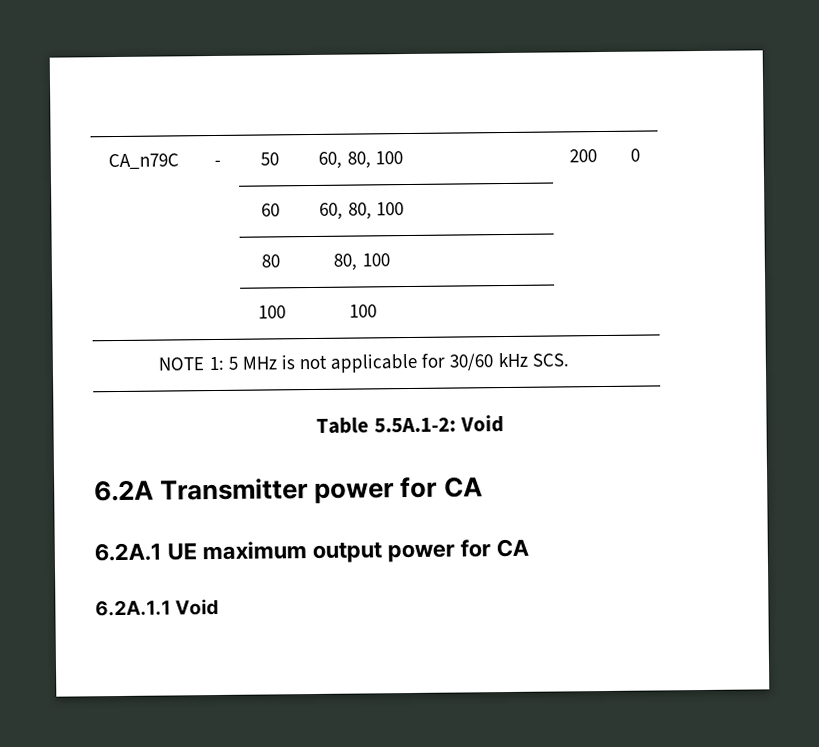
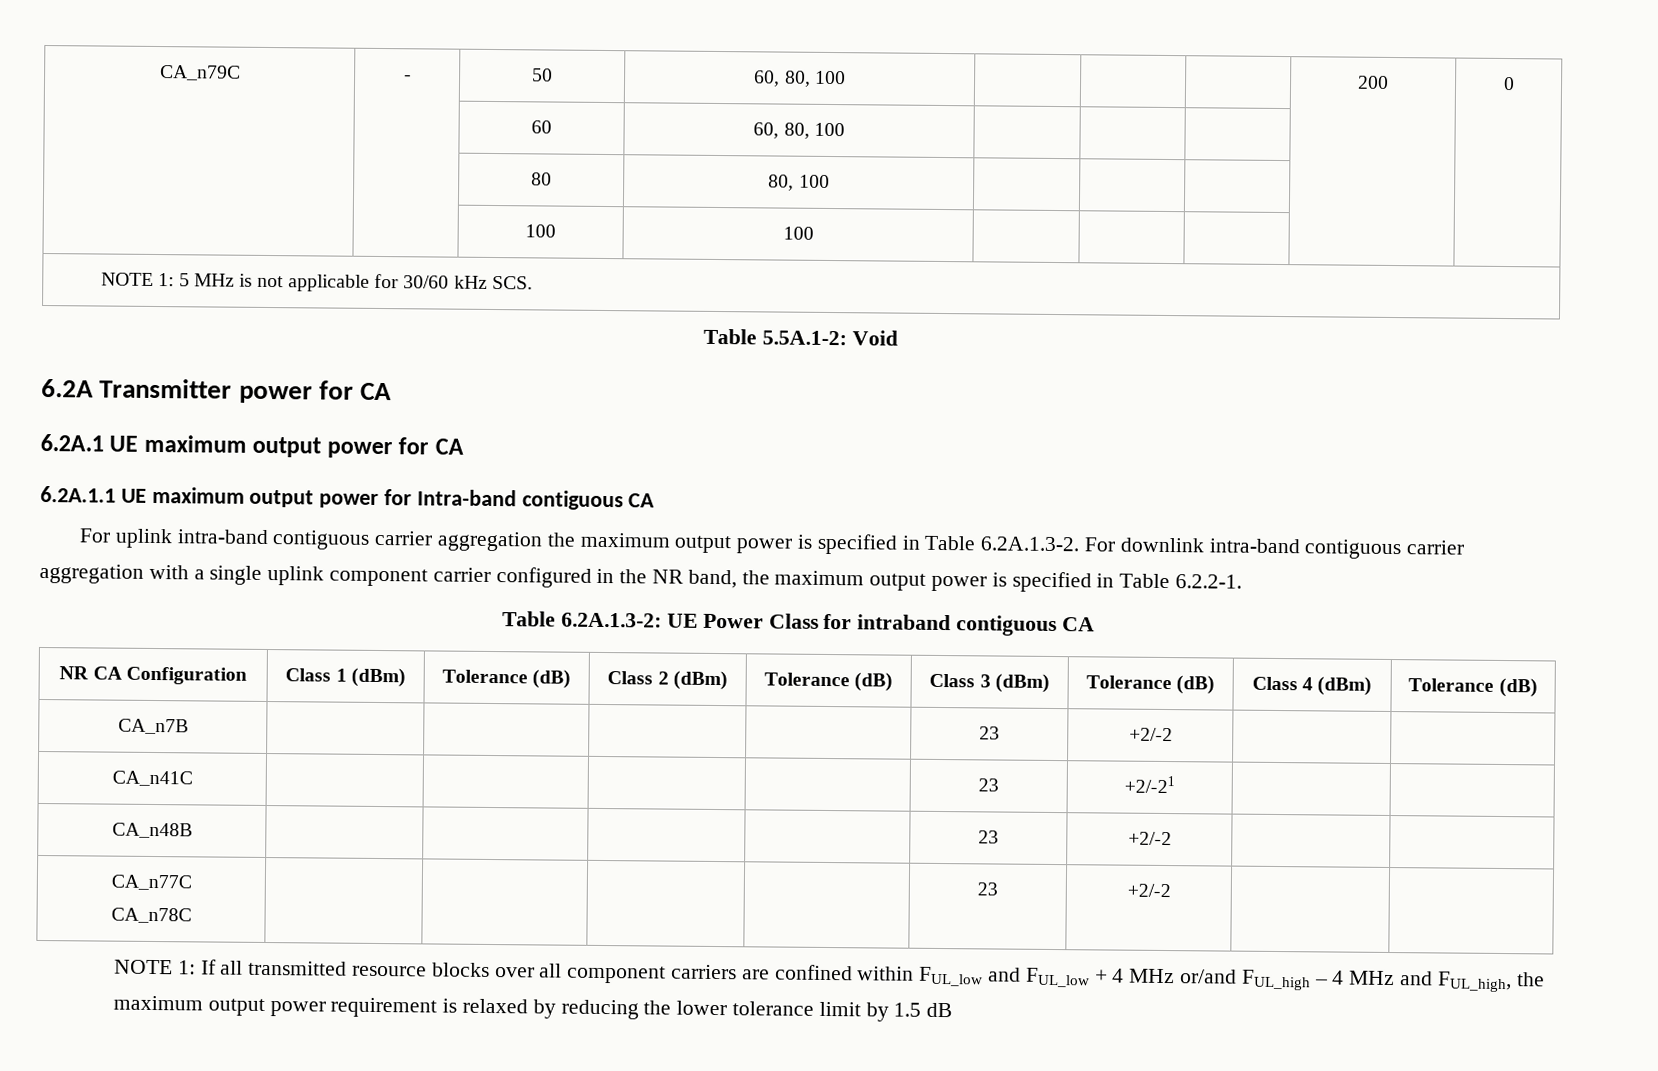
[175,598,220,616] Void -> [120,486,656,511] [78,528,1465,560] [39,563,1243,593] [502,611,1095,637] [59,666,247,685] [285,667,406,688] [441,669,572,689] [607,670,728,691] [763,672,894,692] [929,673,1050,693] [1085,675,1216,695] [1251,676,1373,696] [1408,677,1538,698] [117,718,189,735] [979,726,1000,740] [1128,727,1173,742] [111,770,193,787] [978,778,999,792] [1124,775,1175,794] [111,822,193,839] [978,830,999,844] [1127,831,1172,846] [110,874,192,891] [110,907,192,924] [977,882,998,896] [1126,883,1171,898] [113,959,1545,993] [112,995,953,1022] UE maximum output power for Intra-band contiguous CA // For uplink intra-band contiguous carrier aggregation the maximum output power is specified in Table 6.2A.1.3-2. For downlink intra-band contiguous carrier aggregation with a single uplink component carrier configured in the NR band, the maximum output power is specified in Table 6.2.2-1. // Table 6.2A.1.3-2: UE Power Class for intraband contiguous CA // NR CA Configuration | Class 1 (dBm) | Tolerance (dB) | Class 2 (dBm) | Tolerance (dB) | Class 3 (dBm) | Tolerance (dB) | Class 4 (dBm) | Tolerance (dB) // CA_n7B | | | | | 23 | +2/-2 | | // CA_n41C | | | | | 23 | +2/-21 | | // CA_n48B | | | | | 23 | +2/-2 | | // CA_n77C // CA_n78C | | | | | 23 | +2/-2 | | // NOTE 1: If all transmitted resource blocks over all component carriers are confined within FUL_low and FUL_low + 4 MHz or/and FUL_high – 4 MHz and FUL_high, the maximum output power requirement is relaxed by reducing the lower tolerance limit by 1.5 dB

